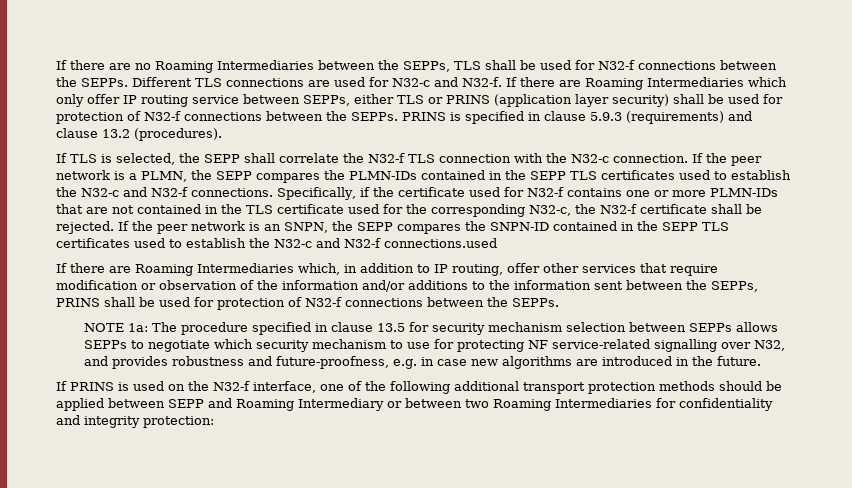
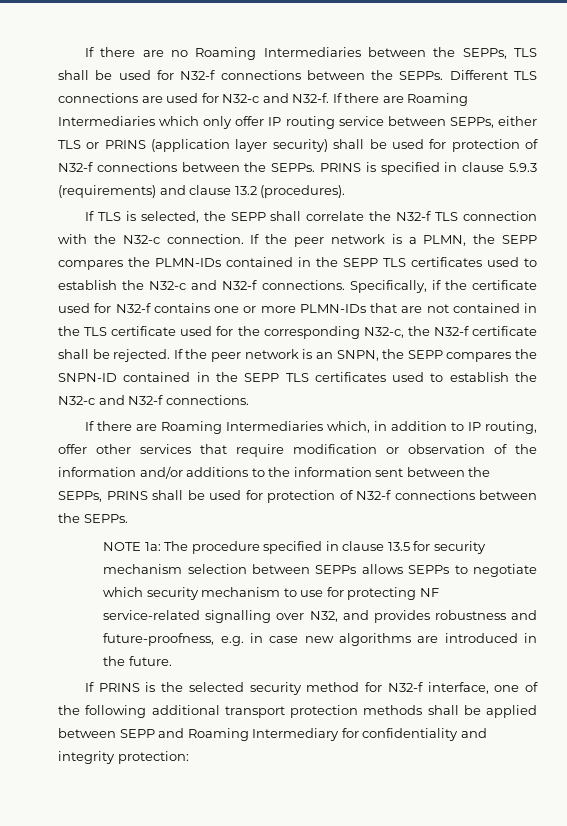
[384,238,497,248] connections.used -> [165,395,249,405] connections.
[133,381,209,391] used on the -> [161,682,383,695] the selected security method for
[719,381,762,391] should -> [427,705,459,715] shall
[387,398,652,411] or between two Roaming Intermediaries -> (340, 734) none

